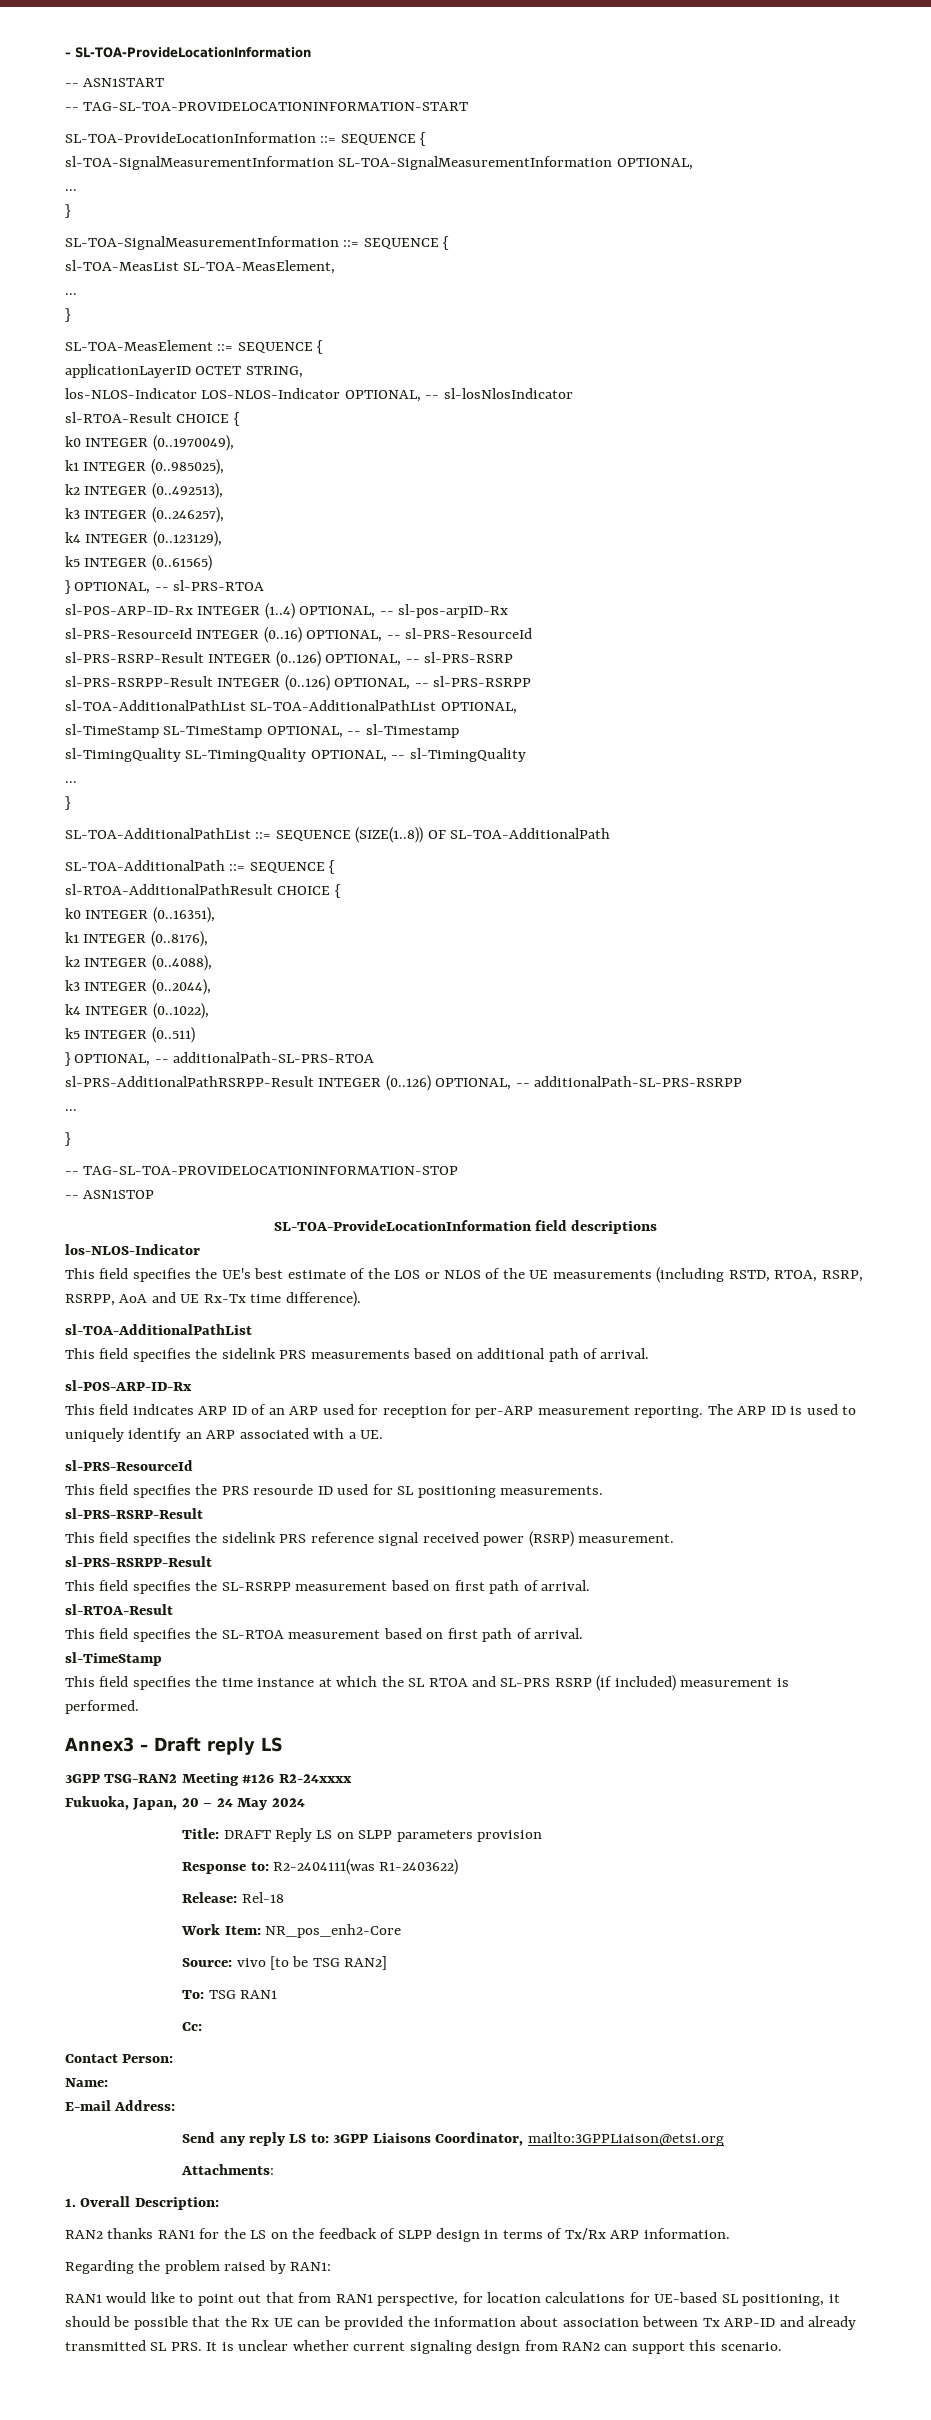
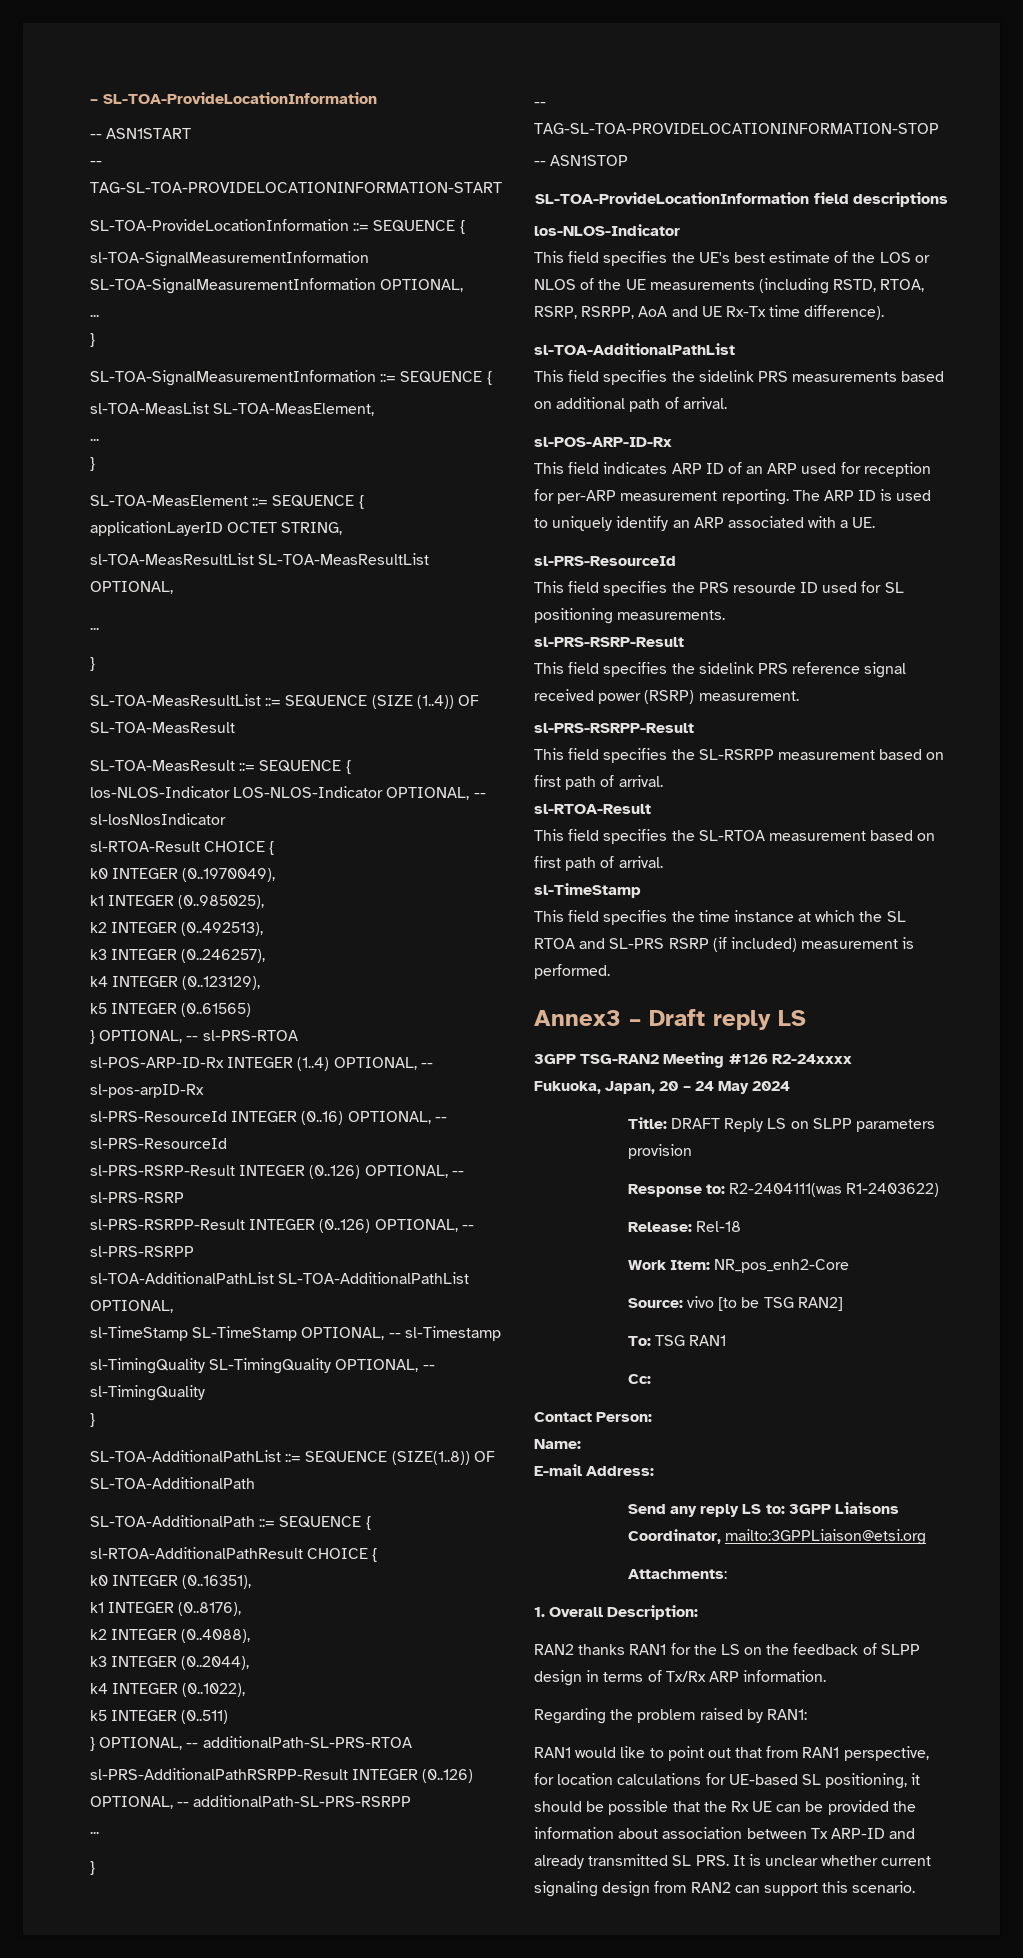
(303, 372) none -> [90,553,430,565] [90,581,173,594] [90,627,99,630] [90,657,95,671] [90,694,479,709] [90,722,235,733] [90,760,351,774] // sl-TOA-MeasResultList SL-TOA-MeasResultList OPTIONAL, // ... // } // SL-TOA-MeasResultList ::= SEQUENCE (SIZE (1..4)) OF SL-TOA-MeasResult // SL-TOA-MeasResult ::= SEQUENCE {
[65,781,77,783] // ... -> (205, 1393) none

